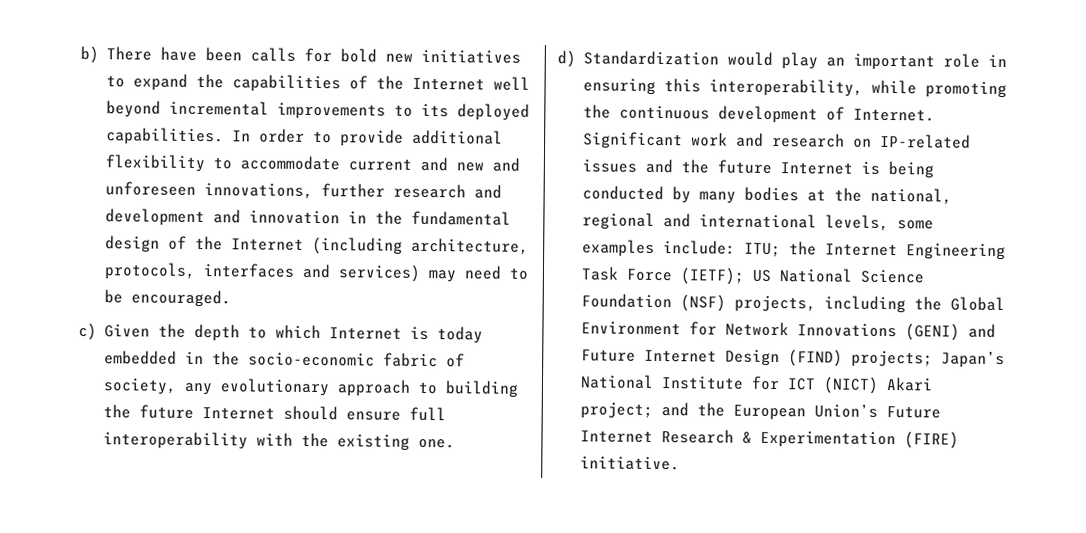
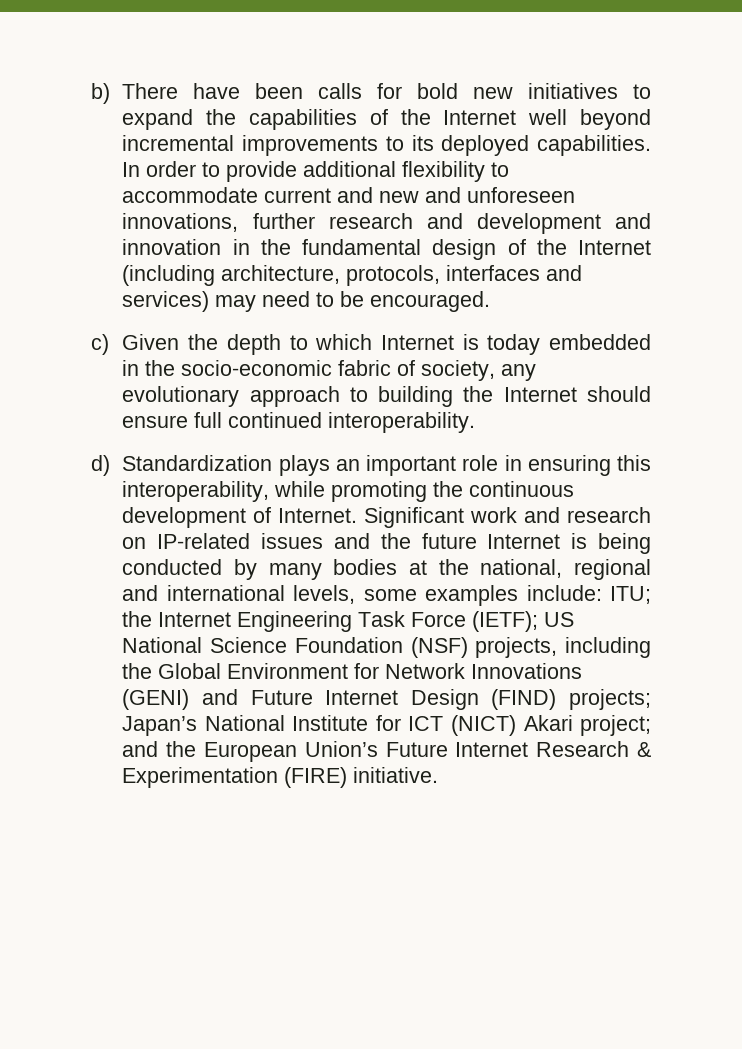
[138,404,194,419] future -> (494, 394) none
[102,431,455,451] interoperability with the existing one. -> [228,412,476,433] continued interoperability.
[726,51,818,70] would play -> [278,455,330,476] plays

